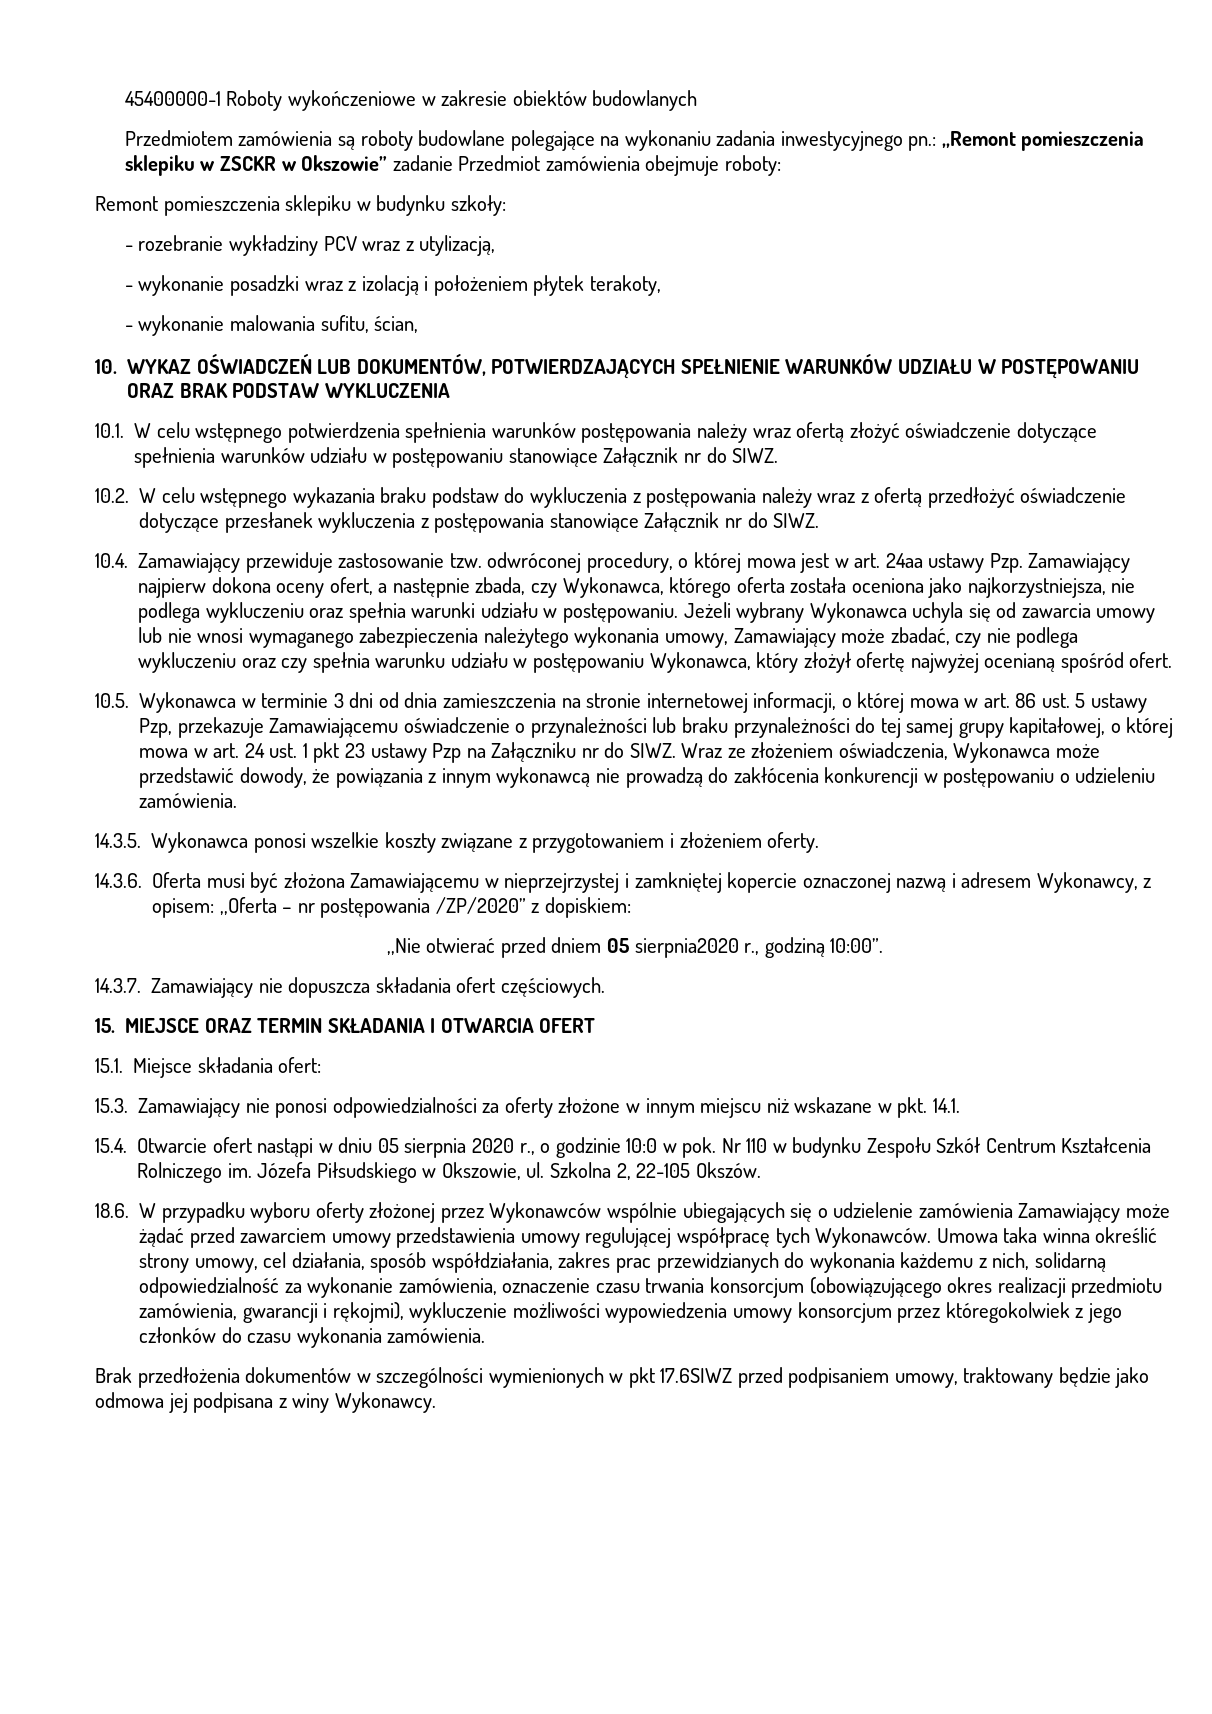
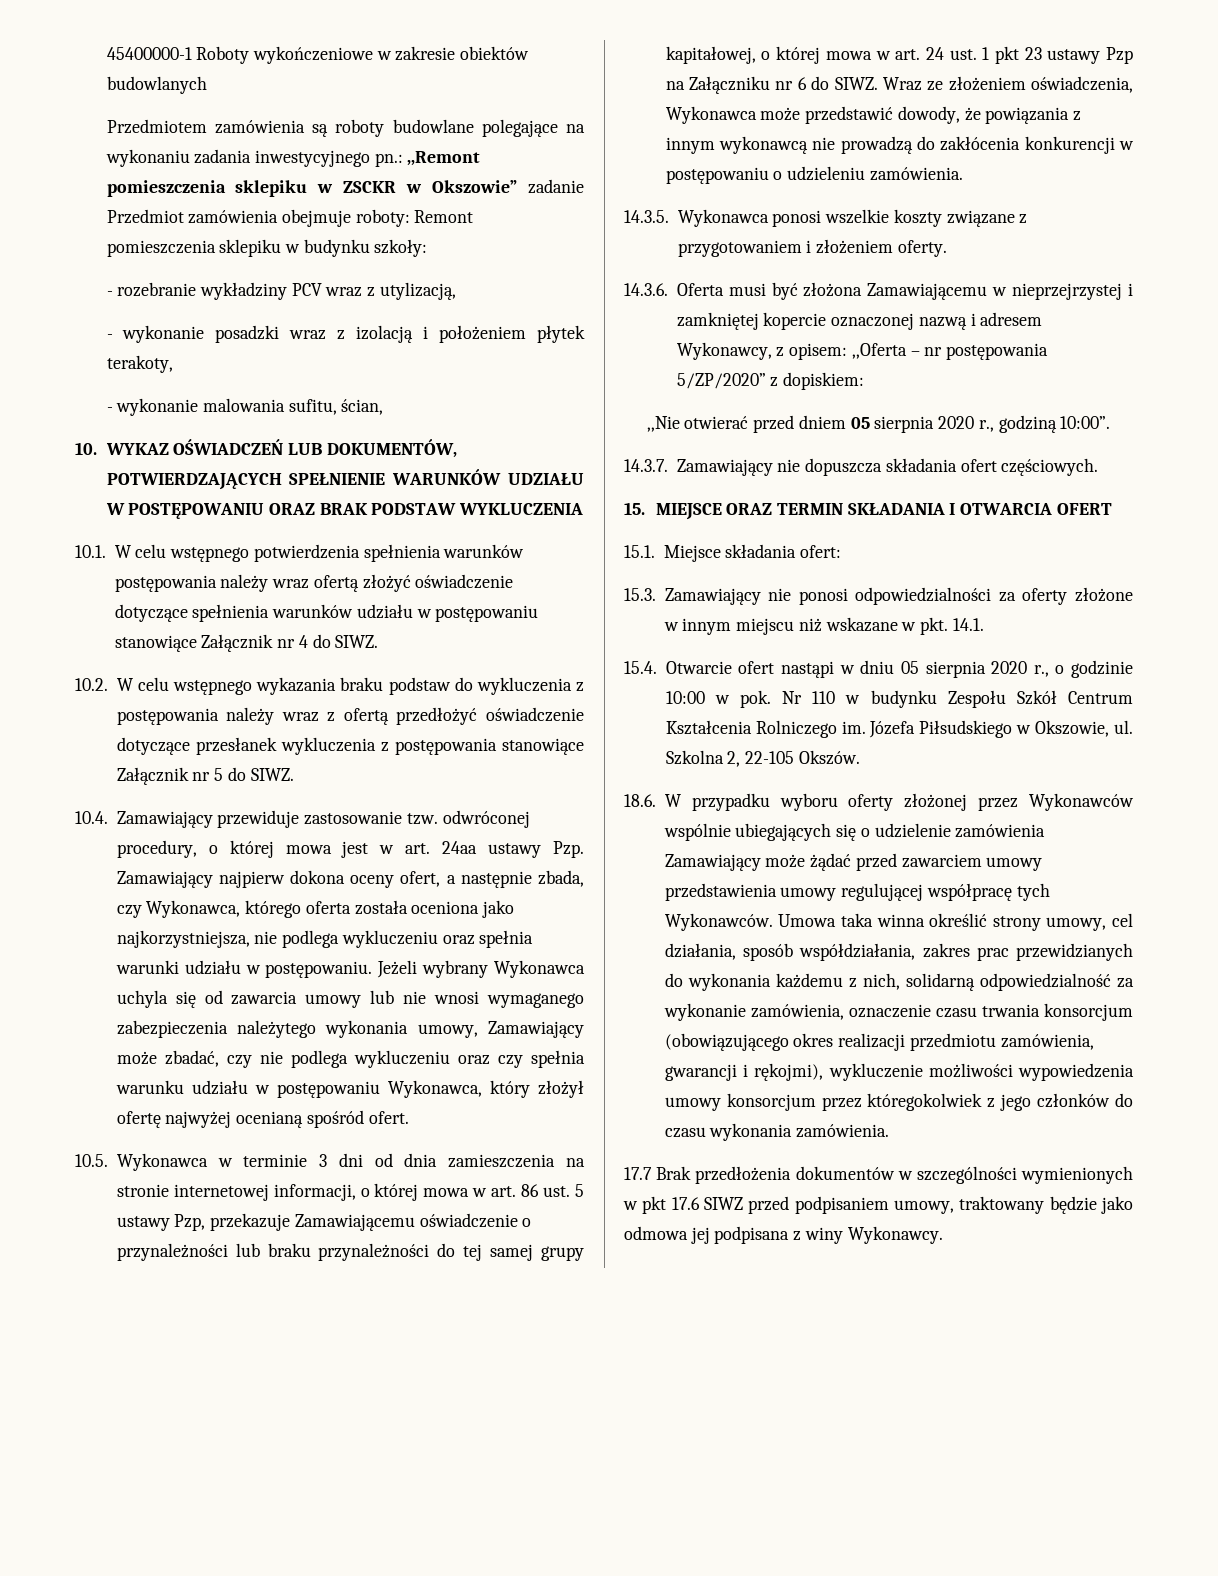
(781, 165) // -> (410, 218) none
(701, 458) none -> [298,635,308,648] 4
(742, 523) none -> [214,768,224,781] 5
(599, 753) none -> [797,77,807,90] 6
[435,897,526,914] /ZP/2020” -> [676,373,766,389] 5/ZP/2020”
[634,938,739,958] sierpnia2020 -> [874,416,975,433] sierpnia 2020
[626,1138,658,1153] 10:0 -> [665,691,705,704] 10:00
(486, 1335) none -> [624,1167,652,1180] 17.7
[660,1368,733,1383] 17.6SIWZ -> [671,1197,743,1210] 17.6 SIWZ

